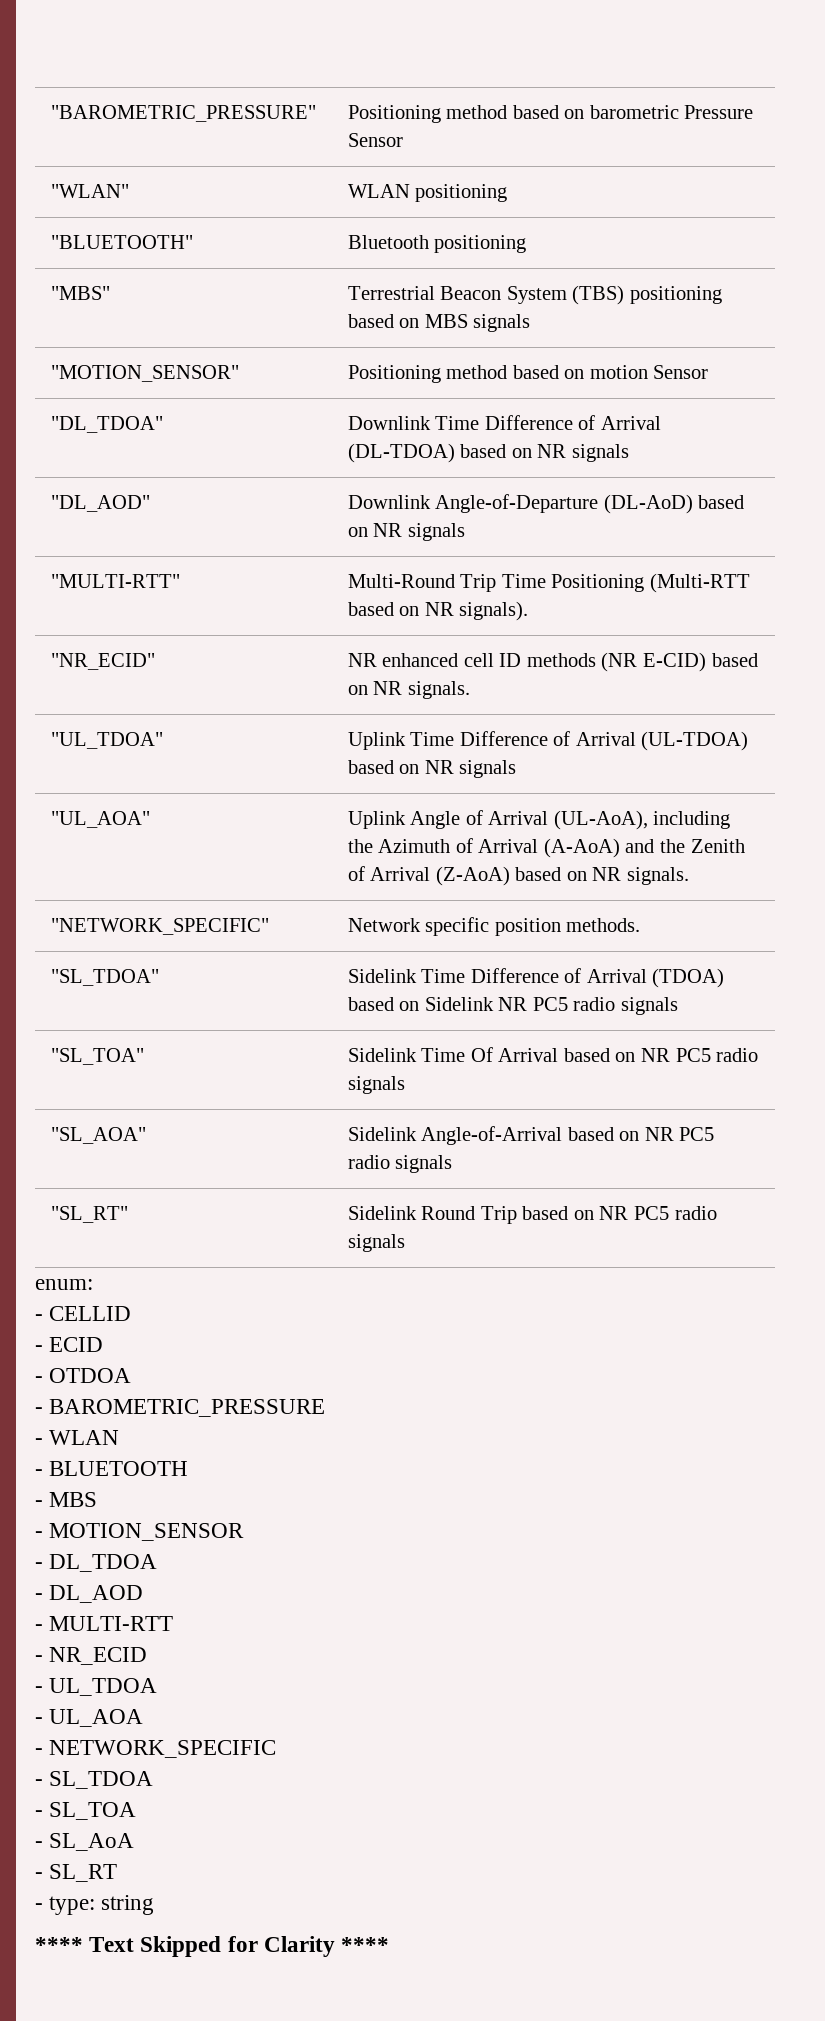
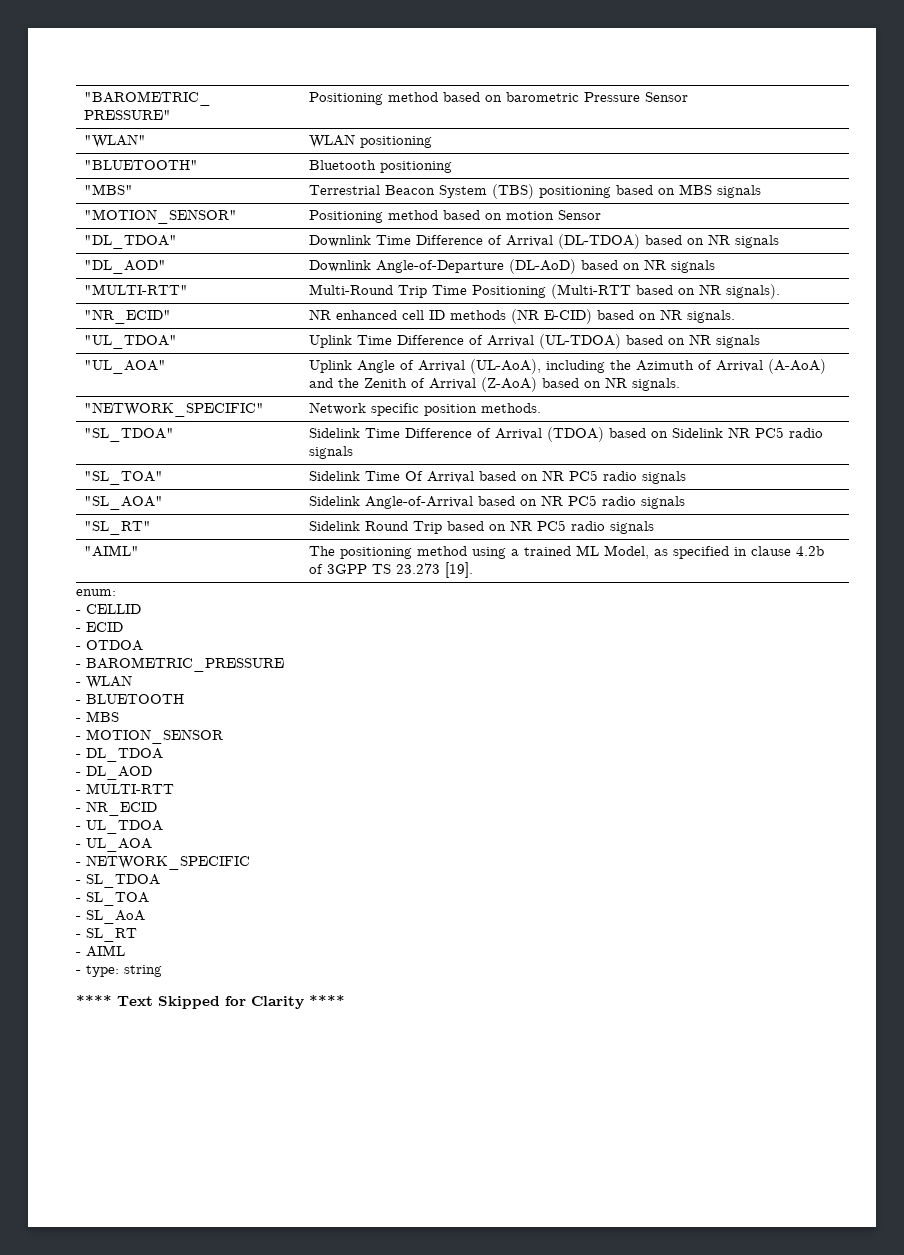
(405, 1243) none -> [83,545,139,557] [308,545,824,559] [308,562,473,578] // "AIML" | The positioning method using a trained ML Model, as specified in clause 4.2b of 3GPP TS 23.273 [19].
(118, 1873) none -> [76,945,125,957] // - AIML

